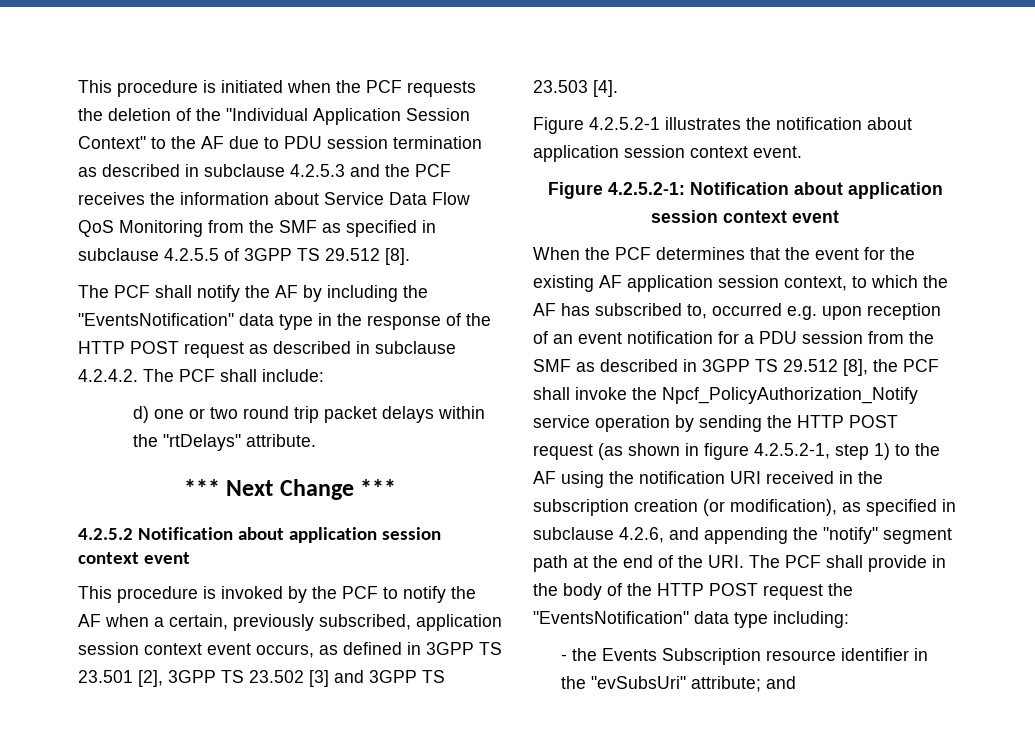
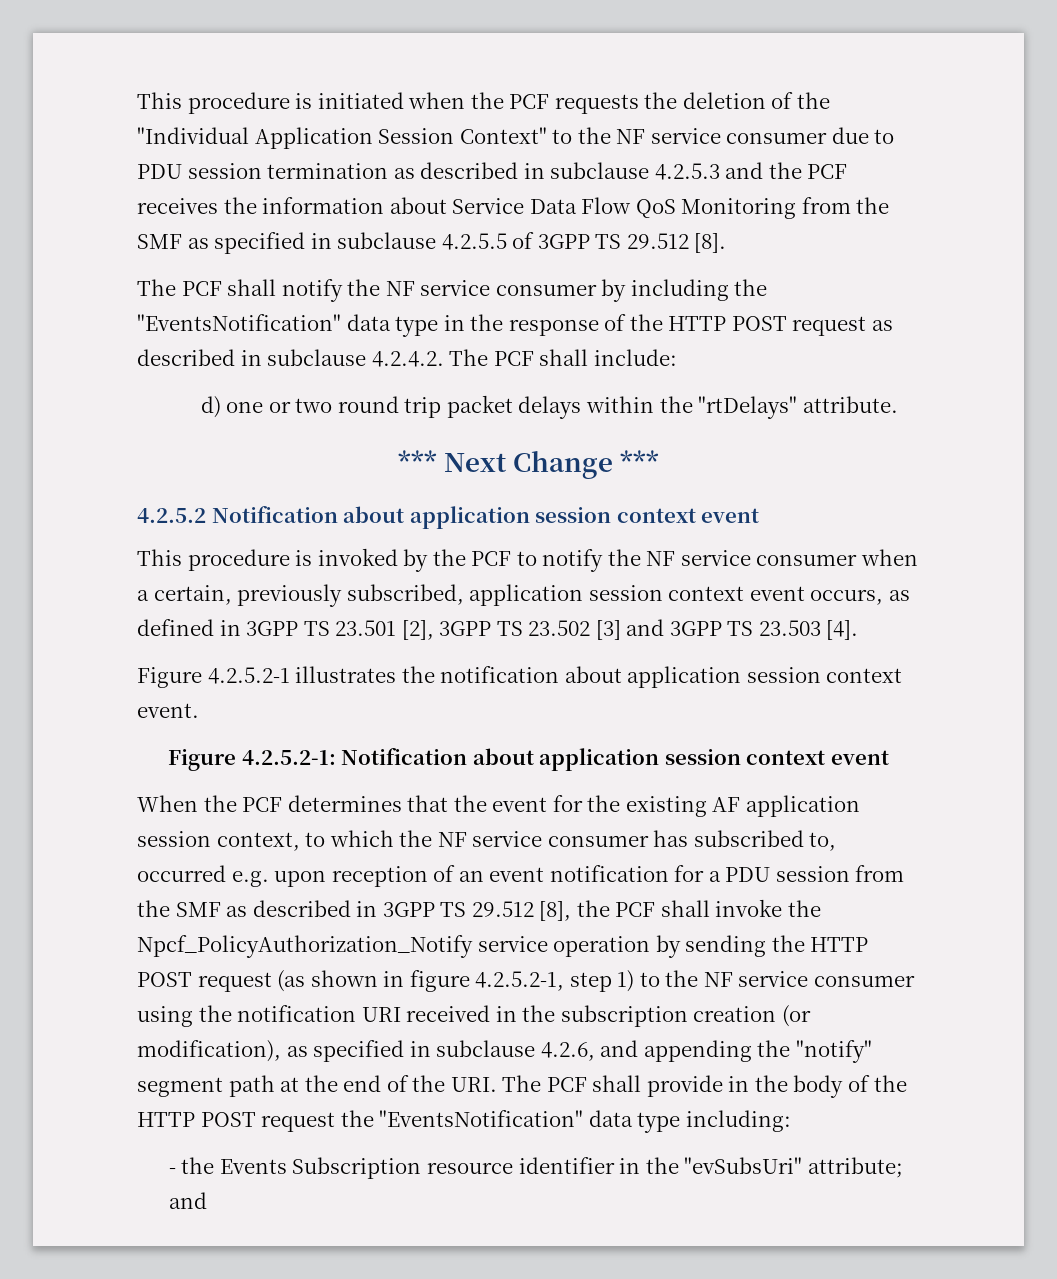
[201,136,224,149] AF -> [616,128,828,144] NF service consumer
[275,285,298,298] AF -> [385,280,597,296] NF service consumer
[78,614,101,627] AF -> [646,550,858,566] NF service consumer
[533,303,556,316] AF -> [437,831,649,847] NF service consumer
[533,471,556,484] AF -> [703,971,915,987] NF service consumer

